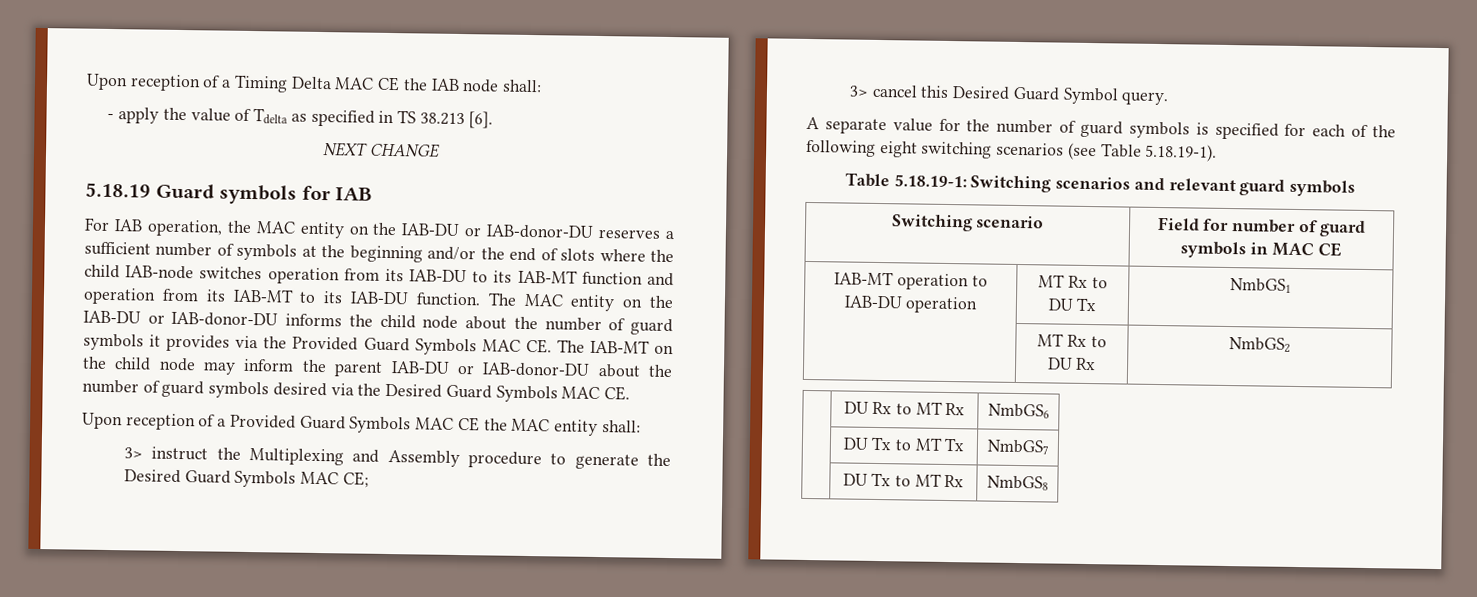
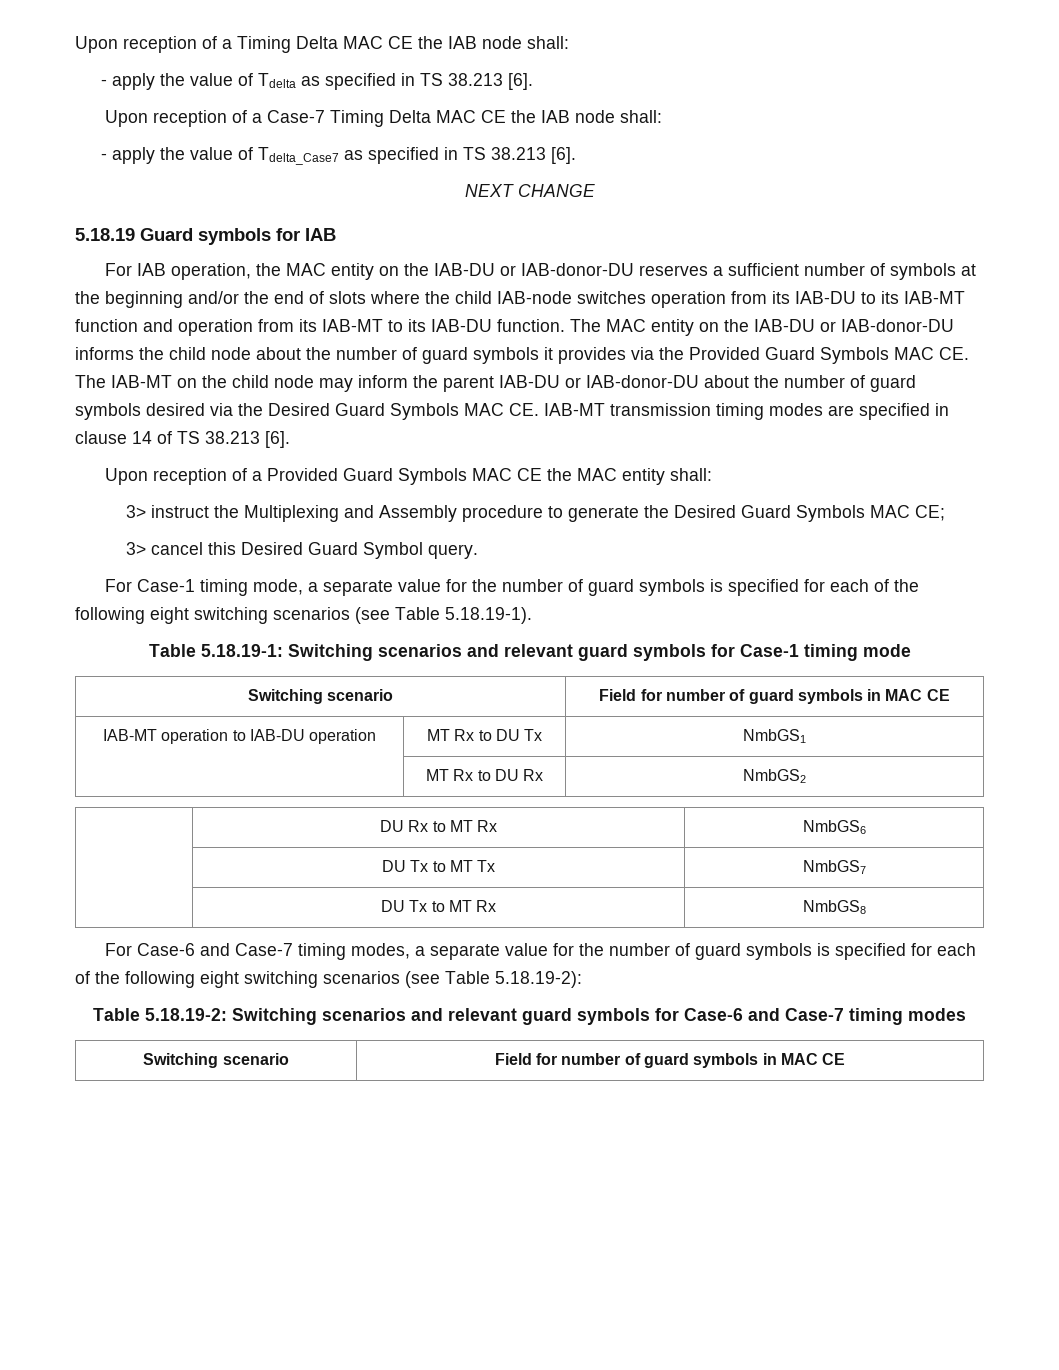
(494, 120) none -> [105,110,663,127] [100,147,576,165] // Upon reception of a Case-7 Timing Delta MAC CE the IAB node shall: // - apply the value of Tdelta_Case7 as specified in TS 38.213 [6].
(630, 393) none -> [544,403,949,420] [75,431,290,448] IAB-MT transmission timing modes are specified in clause 14 of TS 38.213 [6].
[806,116,820,130] A -> [105,579,319,596] For Case-1 timing mode, a
(1356, 188) none -> [710,644,911,661] for Case-1 timing mode
(1049, 483) none -> [105,943,977,960] [75,971,582,988] [93,1008,966,1025] [143,1053,289,1068] [494,1053,846,1068] // For Case-6 and Case-7 timing modes, a separate value for the number of guard symbols is specified for each of the following eight switching scenarios (see Table 5.18.19-2): // Table 5.18.19-2: Switching scenarios and relevant guard symbols for Case-6 and Case-7 timing modes // Switching scenario | Field for number of guard symbols in MAC CE

